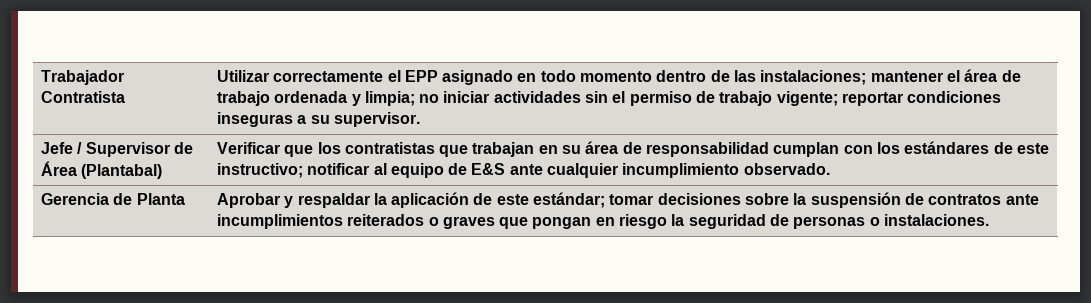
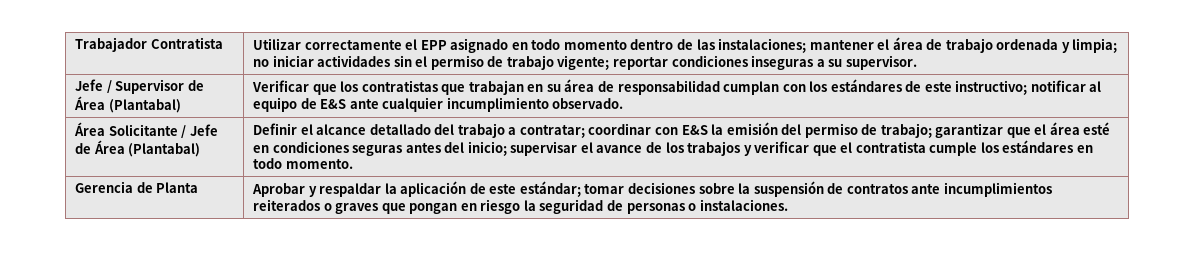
(830, 169) none -> [74,122,218,138] [75,140,201,157] [253,122,1111,138] [253,140,1093,156] [253,158,353,169] // Área Solicitante / Jefe de Área (Plantabal) | Definir el alcance detallado del trabajo a contratar; coordinar con E&S la emisión del permiso de trabajo; garantizar que el área esté en condiciones seguras antes del inicio; supervisar el avance de los trabajos y verificar que el contratista cumple los estándares en todo momento.

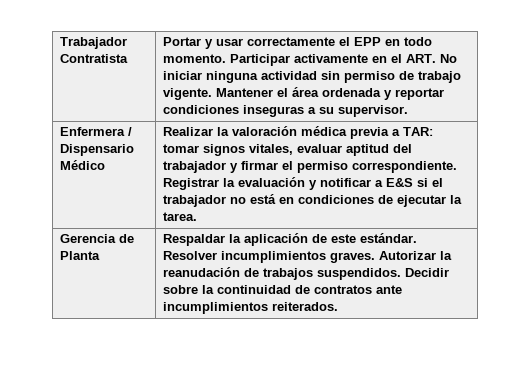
[253,38,302,50] Utilizar -> [162,37,243,49] Portar y usar
[450,37,1118,53] [253,55,610,70] asignado en todo momento dentro de las instalaciones; mantener el área de trabajo ordenada y limpia; no iniciar actividades sin el permiso de trabajo vigente; -> [384,37,432,46] [162,54,457,66] [162,71,461,83] [162,87,392,100] en todo momento. Participar activamente en el ART. No iniciar ninguna actividad sin permiso de trabajo vigente. Mantener el área ordenada y
[75,79,204,94] [74,96,181,113] [252,79,1102,95] [253,97,624,112] [74,122,218,138] [75,140,201,157] [253,122,1111,138] [253,140,1093,156] [253,158,353,169] Jefe / Supervisor de Área (Plantabal) | Verificar que los contratistas que trabajan en su área de responsabilidad cumplan con los estándares de este instructivo; notificar al equipo de E&S ante cualquier incumplimiento observado. // Área Solicitante / Jefe de Área (Plantabal) | Definir el alcance detallado del trabajo a contratar; coordinar con E&S la emisión del permiso de trabajo; garantizar que el área esté en condiciones seguras antes del inicio; supervisar el avance de los trabajos y verificar que el contratista cumple los estándares en todo momento. -> [59,127,132,136] [59,144,134,156] [59,160,105,170] [162,126,433,139] [162,144,412,156] [162,161,457,173] [162,177,443,190] [162,194,462,207] [162,212,197,221] Enfermera / Dispensario Médico | Realizar la valoración médica previa a TAR: tomar signos vitales, evaluar aptitud del trabajador y firmar el permiso correspondiente. Registrar la evaluación y notificar a E&S si el trabajador no está en condiciones de ejecutar la tarea.
[252,183,382,197] Aprobar y respaldar -> [162,234,225,246] Respaldar
[519,181,695,197] estándar; tomar decisiones -> [359,233,417,243] [162,251,452,263] [162,267,449,280] estándar. Resolver incumplimientos graves. Autorizar la reanudación de trabajos suspendidos. Decidir
[753,181,824,197] suspensión -> [216,285,291,294] continuidad
[253,199,788,214] reiterados o graves que pongan en riesgo la seguridad de personas o instalaciones. -> [271,302,338,311] reiterados.

